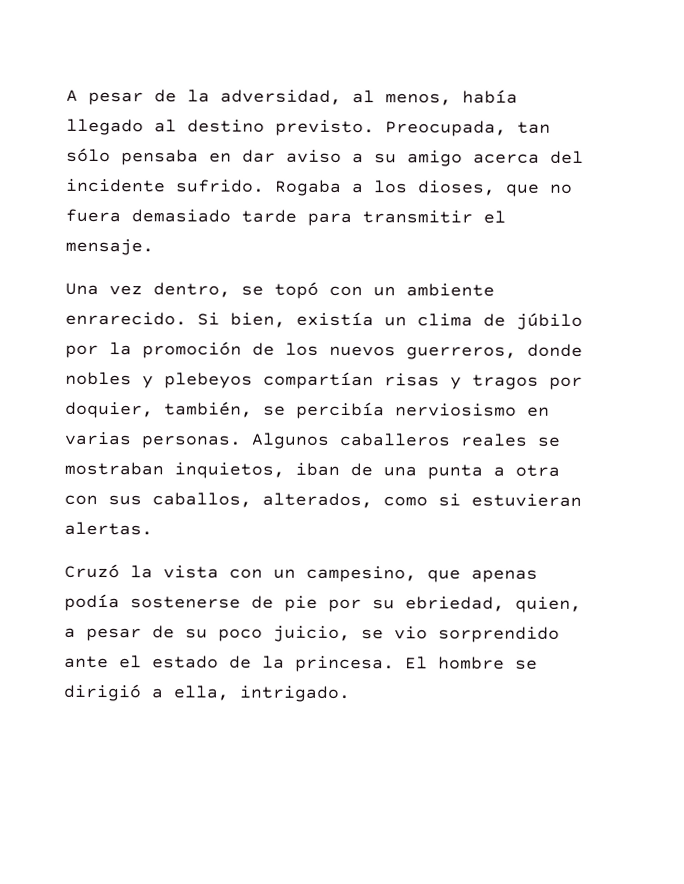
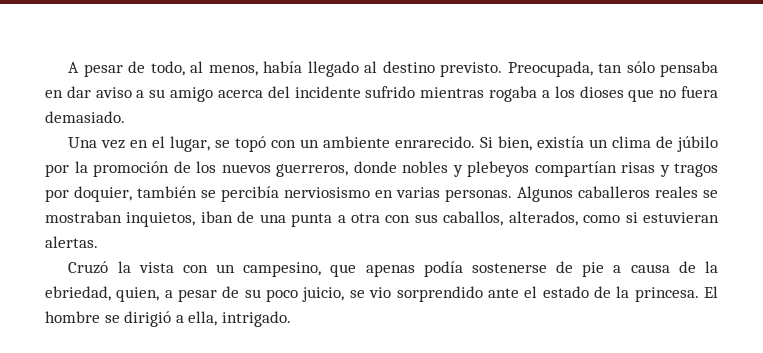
[187,89,342,105] la adversidad, -> [150,61,185,76] todo,
[176,179,342,196] sufrido. Rogaba -> [365,86,538,102] sufrido mientras rogaba
[417,180,496,196] dioses, -> [579,86,624,98] dioses
[131,209,506,227] [65,238,154,256] demasiado tarde para transmitir el mensaje. -> [45,111,125,123] demasiado.
[153,282,231,298] dentro, -> [130,136,211,152] en el lugar,
[164,401,253,418] también, -> [137,186,197,198] también
[328,598,395,613] por su -> [613,261,719,273] a causa de la

